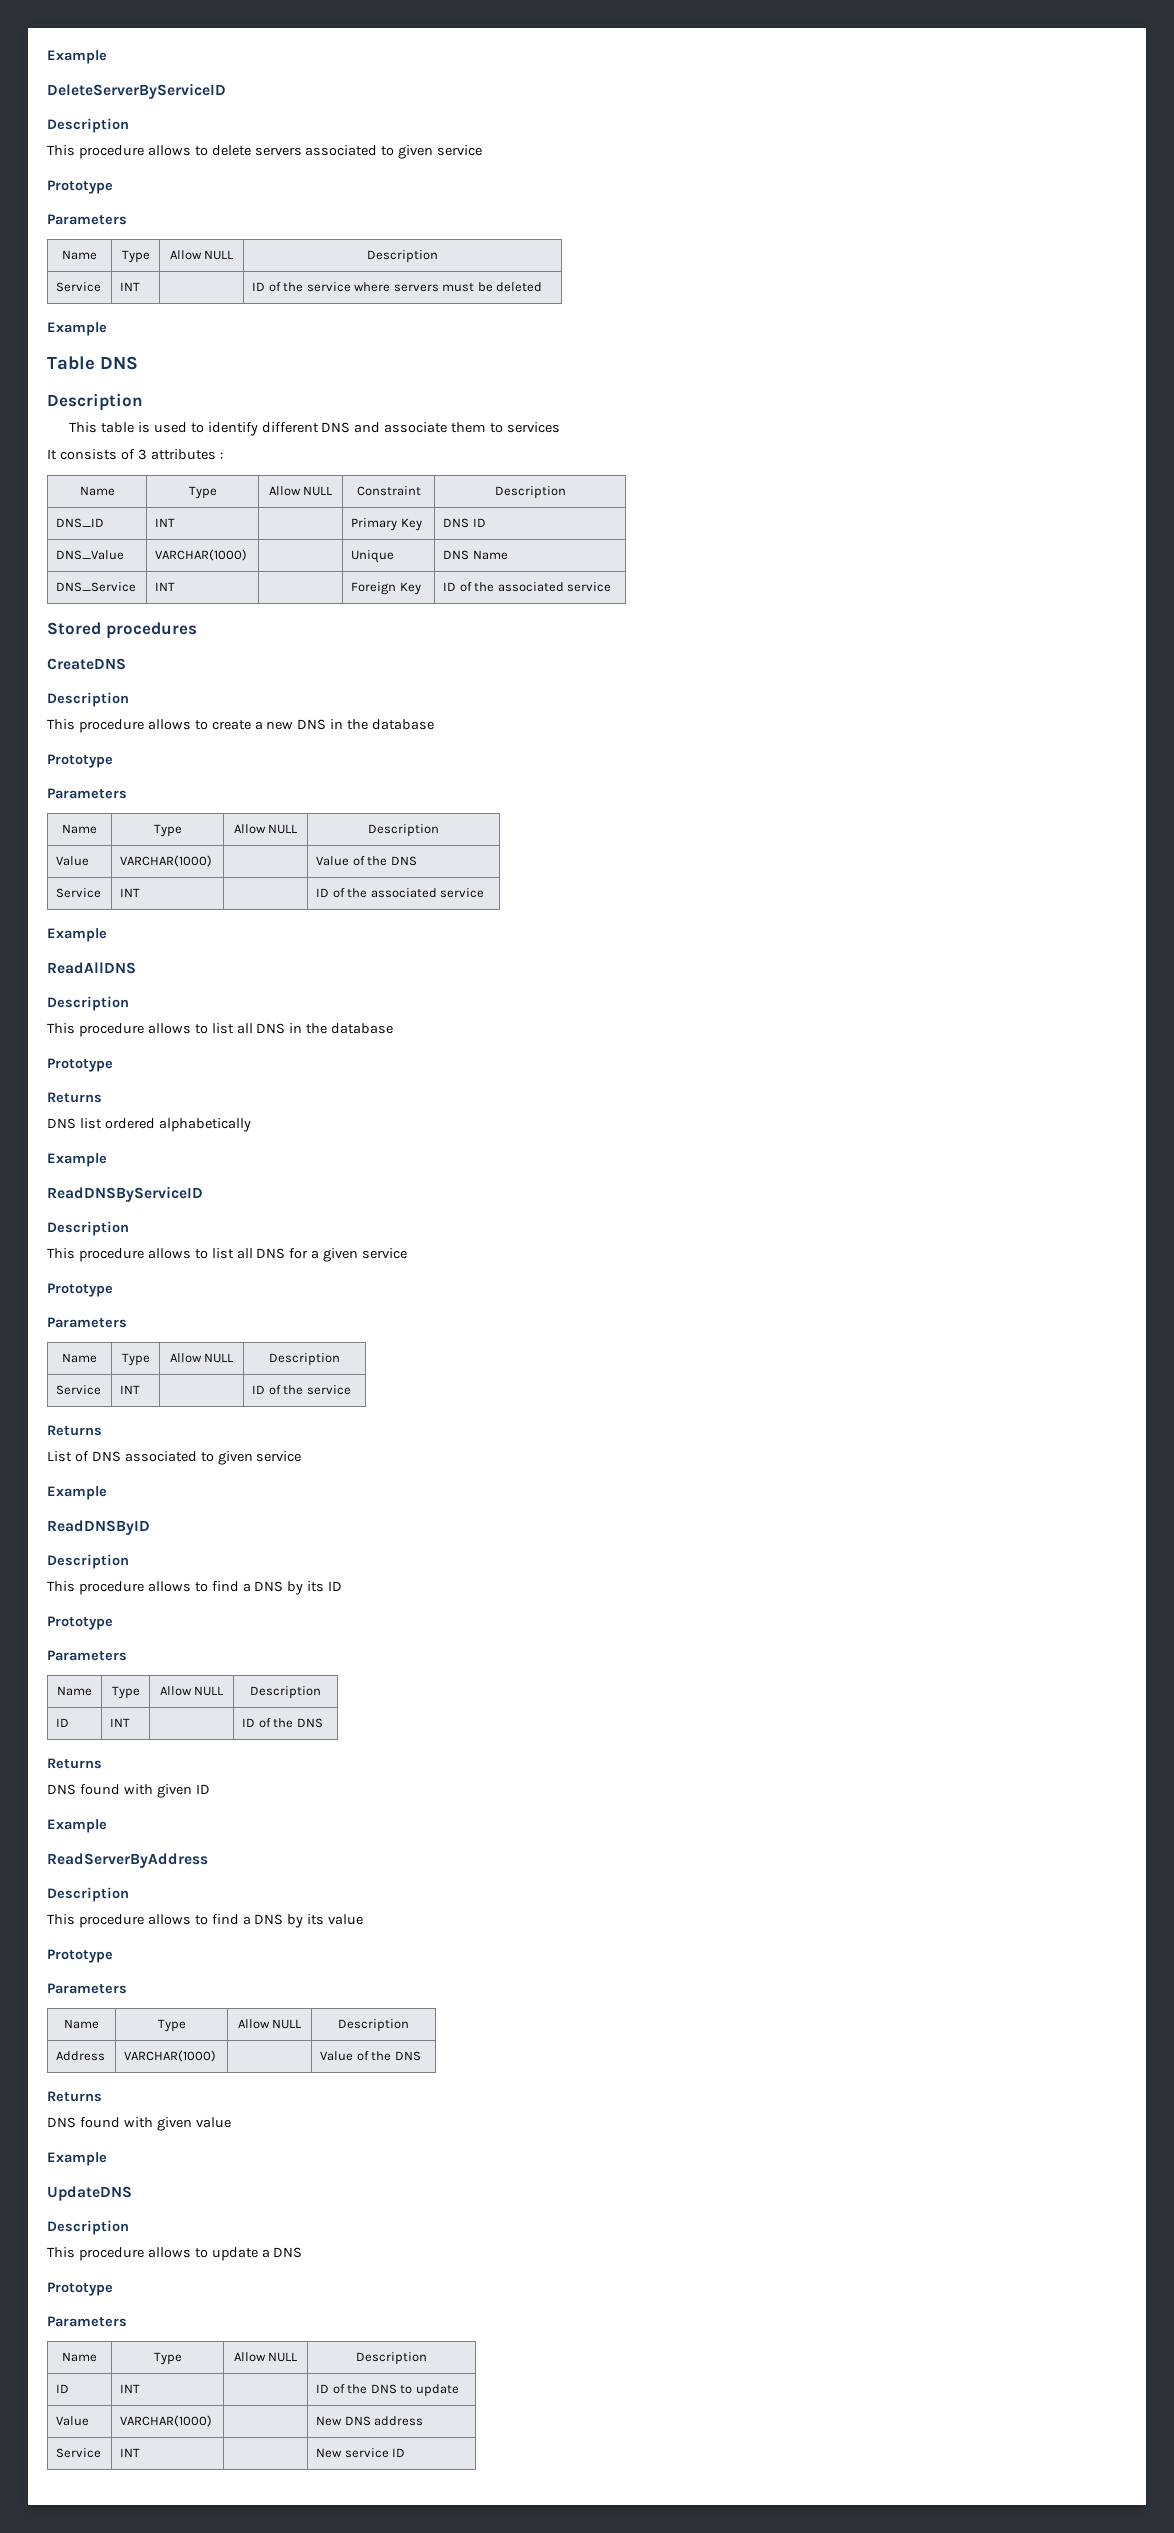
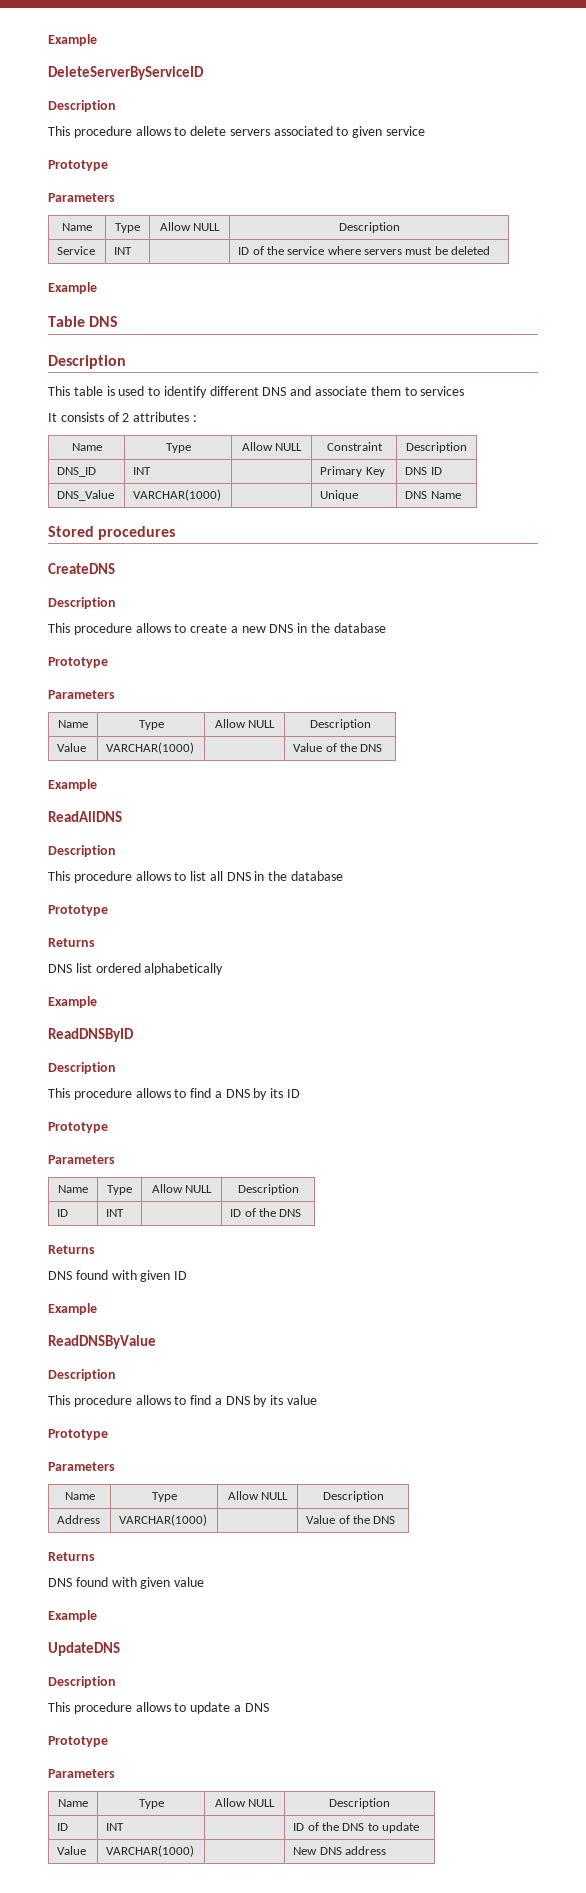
[137,449,147,460] 3 -> [122,413,130,422] 2
[56,582,137,592] [155,582,176,591] [351,582,421,595] [443,582,612,592] // DNS_Service | INT | | Foreign Key | ID of the associated service -> (461, 495) none
[56,888,102,898] [120,888,141,897] [316,888,485,898] // Service | INT | | ID of the associated service -> (383, 748) none
[47,1186,203,1202] [47,1221,129,1236] [47,1248,408,1262] [47,1283,113,1297] [47,1317,127,1328] [62,1353,97,1363] [121,1353,150,1366] [169,1353,234,1363] [269,1353,340,1366] [56,1385,102,1395] [120,1385,141,1394] [252,1385,351,1395] [47,1425,102,1436] [47,1451,302,1465] [47,1486,107,1500] // ReadDNSByServiceID // Description // This procedure allows to list all DNS for a given service // Prototype // Parameters // Name | Type | Allow NULL | Description // Service | INT | | ID of the service // Returns // List of DNS associated to given service // Example -> (97, 1002) none
[47,1853,208,1868] ReadServerByAddress -> [48,1335,156,1349] ReadDNSByValue
[56,2448,102,2458] [120,2448,141,2457] [316,2448,406,2458] // Service | INT | | New service ID -> (386, 1850) none

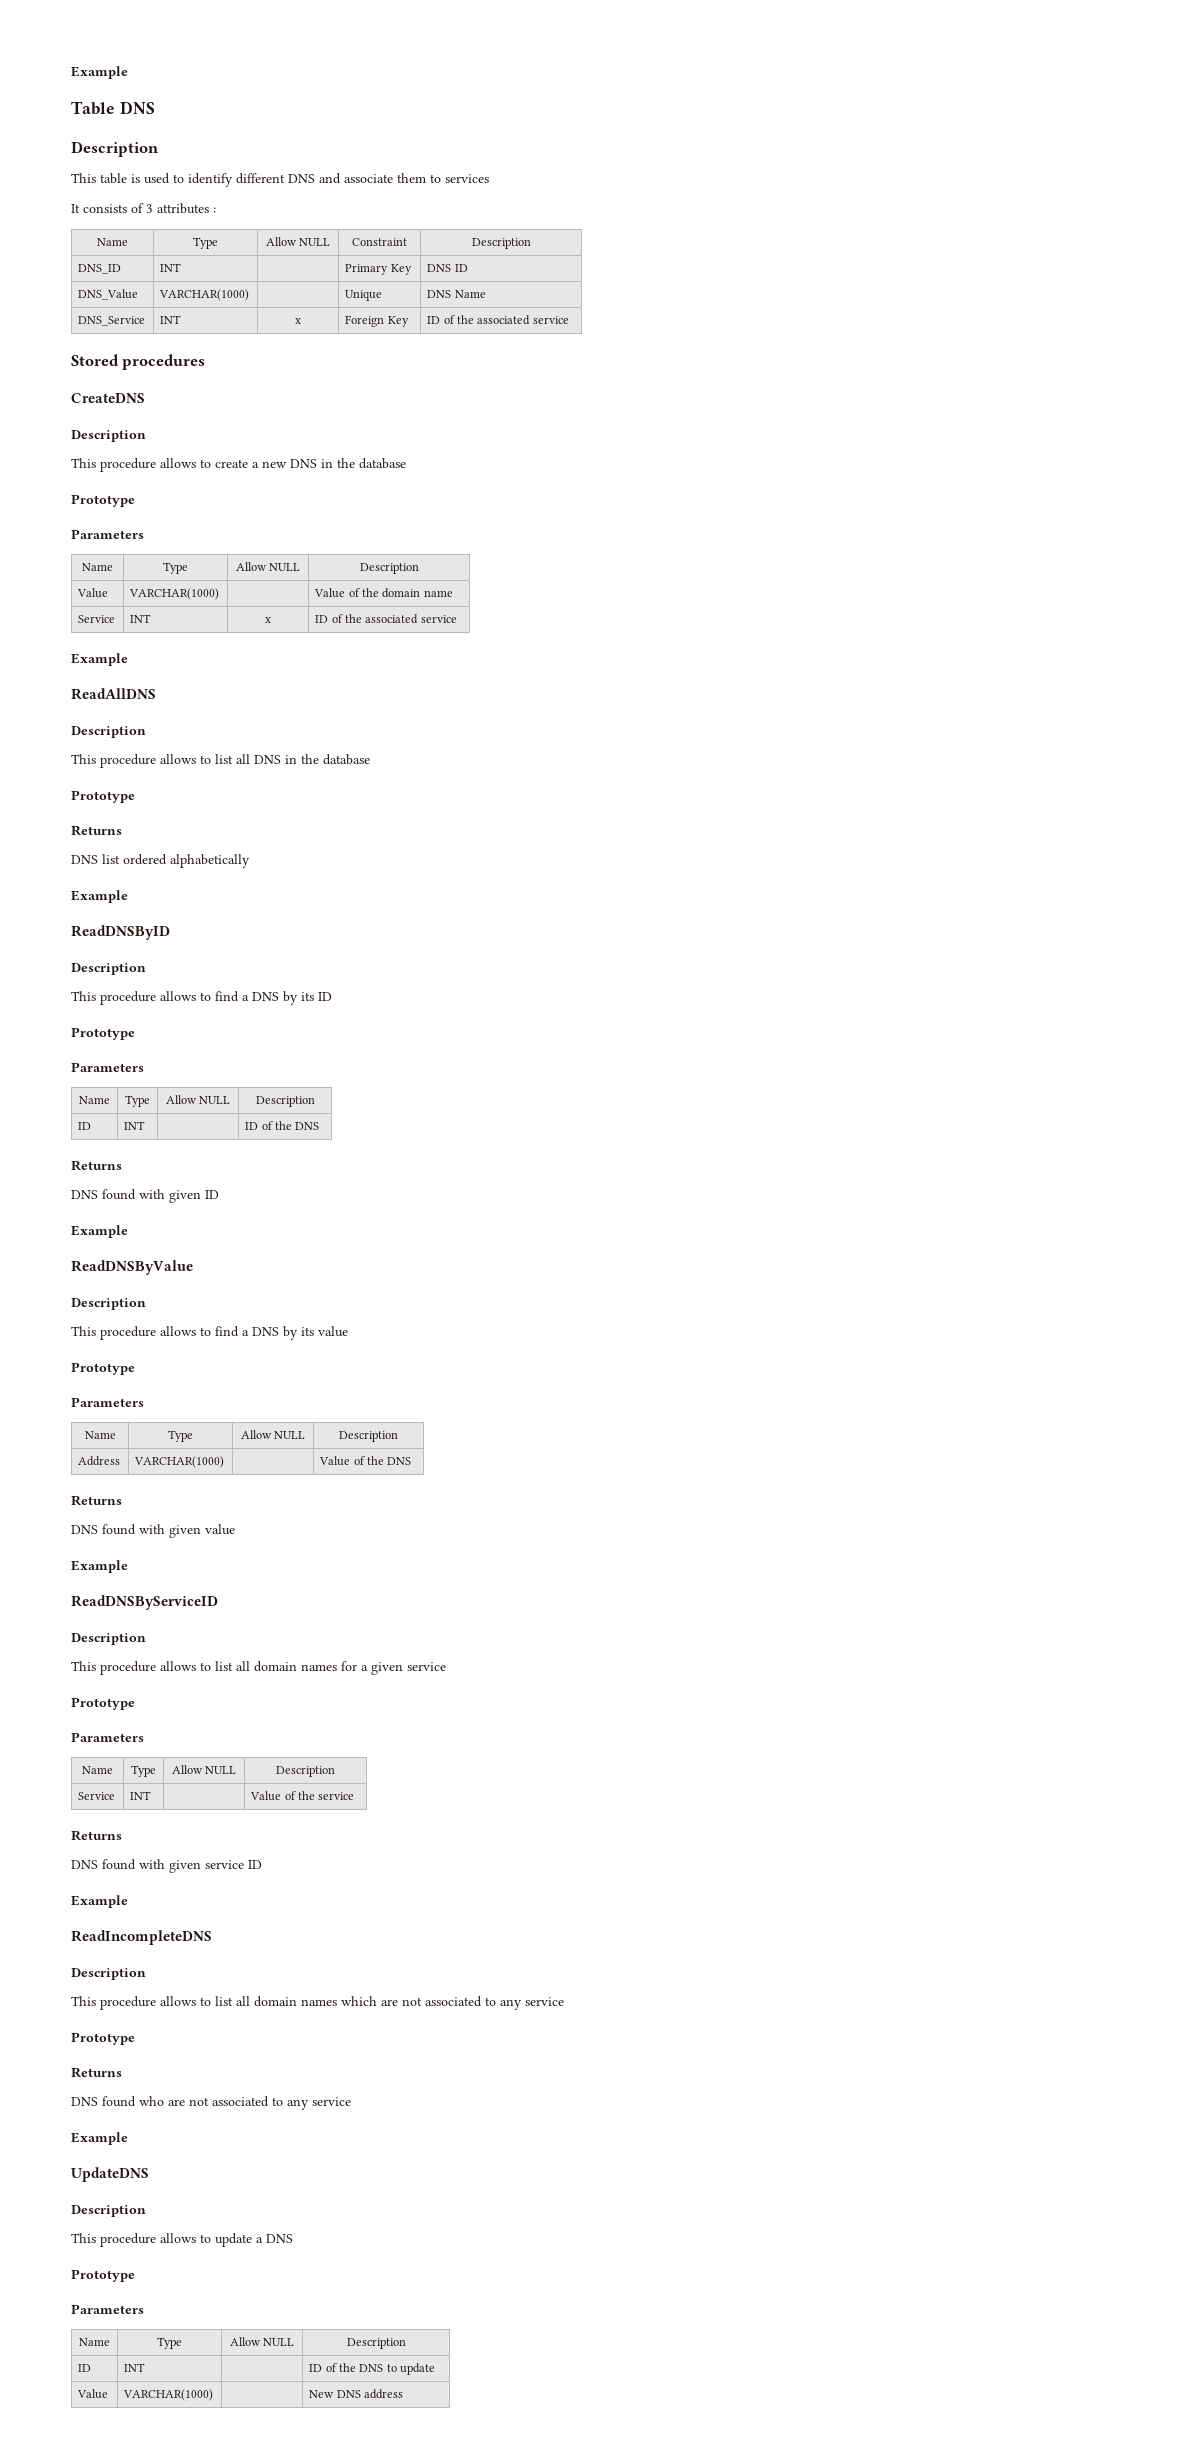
[48,34,97,46] [48,66,204,80] [48,100,116,112] [48,126,426,138] [48,160,108,171] [48,193,115,202] [62,223,92,231] [115,223,140,233] [159,222,221,231] [338,222,400,233] [57,246,96,255] [114,247,133,255] [238,246,491,255] [48,282,97,294] Example // DeleteServerByServiceID // Description // This procedure allows to delete servers associated to given service // Prototype // Parameters // Name | Type | Allow NULL | Description // Service | INT | | ID of the service where servers must be deleted // Example -> [71,66,128,79] Example
[122,413,130,422] 2 -> [146,204,153,213] 3
(461, 495) none -> [78,316,146,326] [160,315,182,324] [295,318,301,324] [345,315,409,327] [427,315,569,325] // DNS_Service | INT | x | Foreign Key | ID of the associated service
[360,744,383,752] DNS -> [382,588,453,598] [78,615,116,623] [130,614,152,623] [265,617,271,623] [315,614,457,624] domain name // Service | INT | x | ID of the associated service
(97, 1616) none -> [71,1595,218,1610] [71,1633,146,1645] [71,1661,446,1675] [71,1697,135,1710] [71,1732,144,1742] [82,1766,113,1774] [131,1765,156,1777] [171,1765,237,1774] [276,1766,335,1777] [78,1792,116,1800] [130,1791,152,1800] [250,1791,355,1801] [71,1830,122,1841] [71,1859,262,1873] [71,1895,128,1908] [71,1930,212,1945] [71,1968,146,1980] [71,1996,564,2010] [71,2032,135,2045] [71,2067,122,2078] [71,2096,351,2110] [71,2132,128,2145] // ReadDNSByServiceID // Description // This procedure allows to list all domain names for a given service // Prototype // Parameters // Name | Type | Allow NULL | Description // Service | INT | | Value of the service // Returns // DNS found with given service ID // Example // ReadIncompleteDNS // Description // This procedure allows to list all domain names which are not associated to any service // Prototype // Returns // DNS found who are not associated to any service // Example

